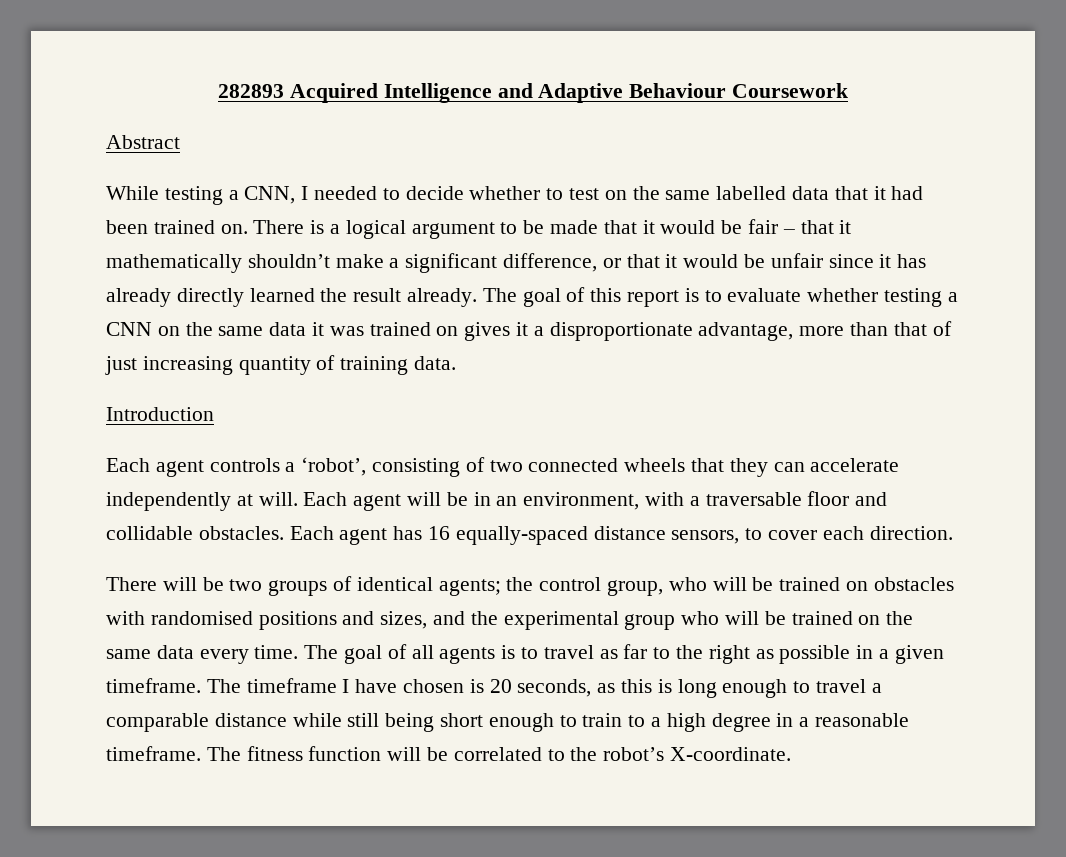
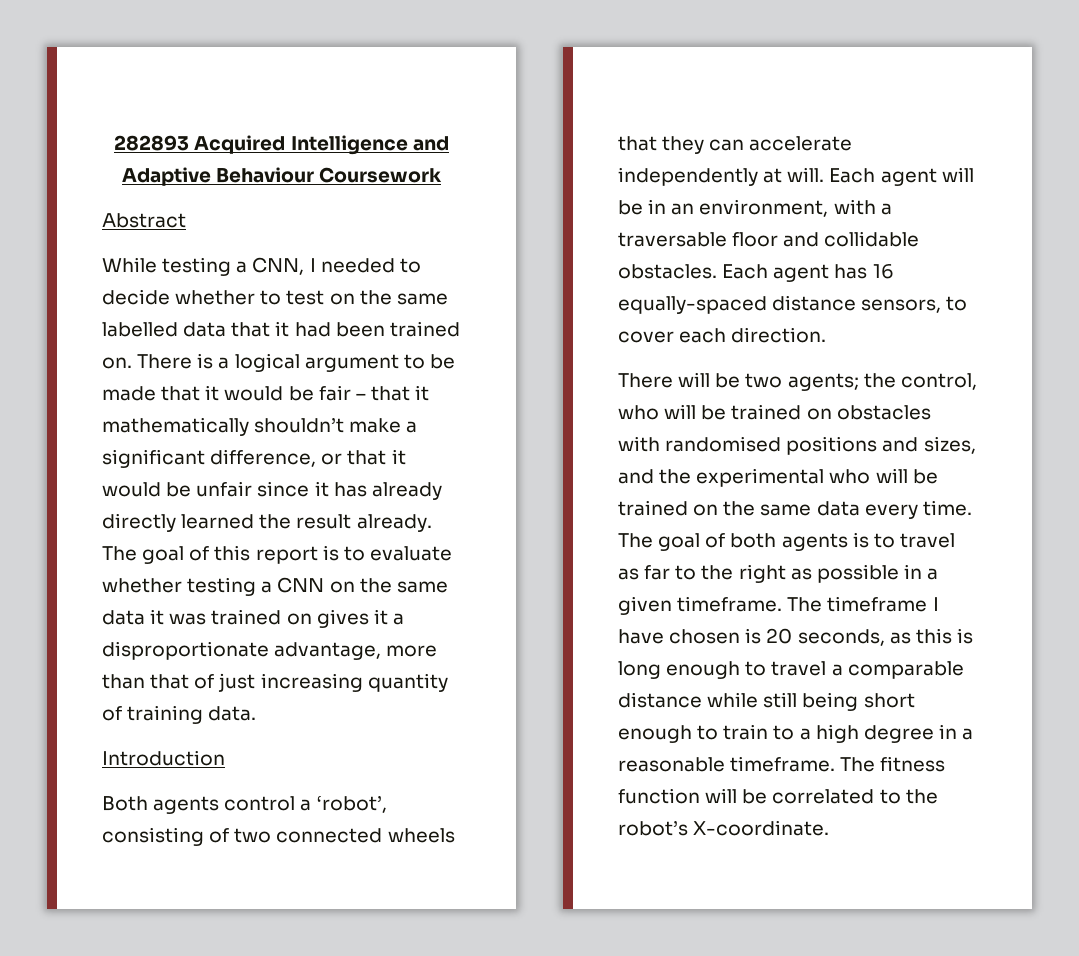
[106,458,280,477] Each agent controls -> [102,796,296,814] Both agents control
[268,576,664,596] groups of identical agents; the control group, -> [787,373,977,391] agents; the control,
[624,614,676,630] group -> (825, 477) none
[411,645,434,659] all -> [730,533,777,548] both

